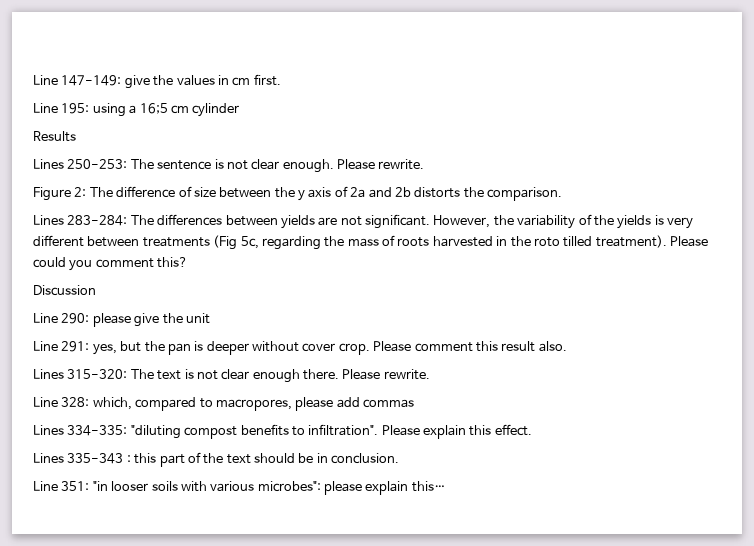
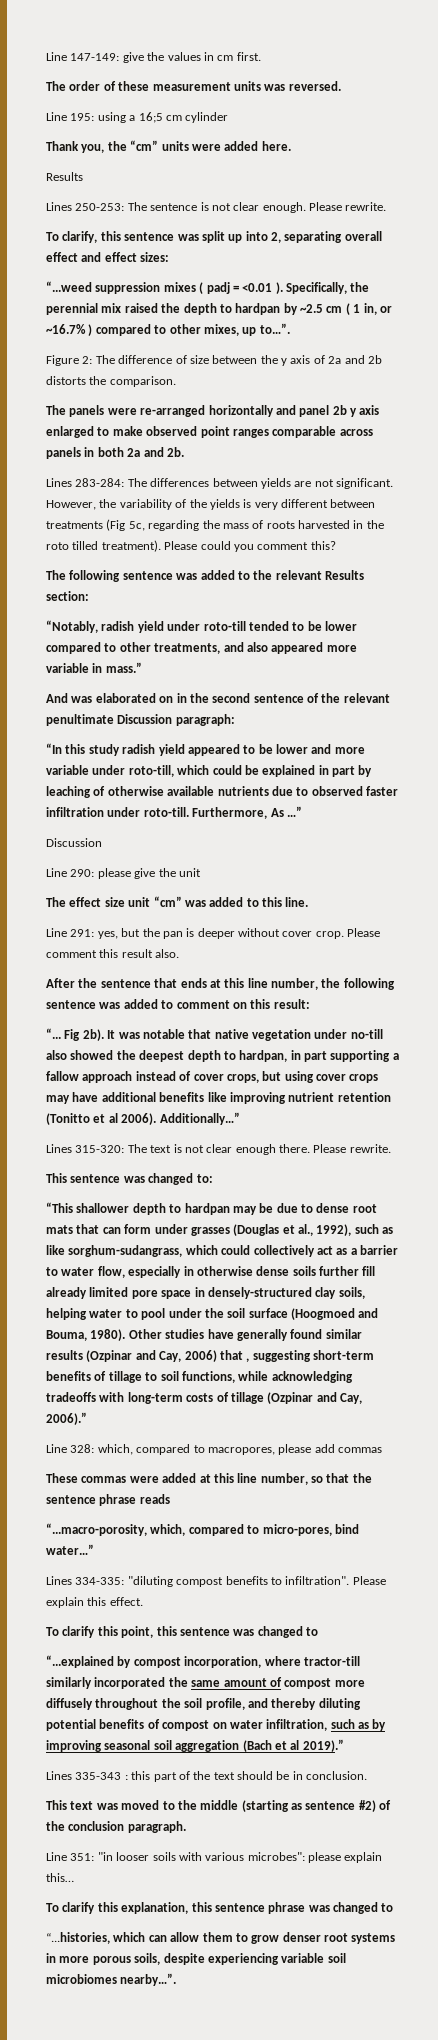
(281, 80) none -> [46,81,341,91] // The order of these measurement units was reversed.
(240, 110) none -> [46,140,291,153] // Thank you, the “cm” units were added here.
(425, 164) none -> [46,231,382,243] [46,252,170,262] [46,281,370,294] [46,303,392,315] [46,323,290,336] // To clarify, this sentence was split up into 2, separating overall effect and effect sizes: // “...weed suppression mixes ( padj = <0.01 ). Specifically, the perennial mix raised the depth to hardpan by ~2.5 cm ( 1 in, or ~16.7% ) compared to other mixes, up to…”.
(562, 194) none -> [46,405,380,417] [46,426,373,438] [46,447,184,459] // The panels were re-arranged horizontally and panel 2b y axis enlarged to make observed point ranges comparable across panels in both 2a and 2b.
(189, 262) none -> [46,570,364,582] [46,591,89,601] [46,620,357,633] [46,642,357,654] [46,662,142,673] [46,693,390,703] [46,714,235,726] [46,743,365,756] [46,765,373,777] [46,786,398,798] [46,806,302,819] // The following sentence was added to the relevant Results section: // “Notably, radish yield under roto-till tended to be lower compared to other treatments, and also appeared more variable in mass.” // And was elaborated on in the second sentence of the relevant penultimate Discussion paragraph: // “In this study radish yield appeared to be lower and more variable under roto-till, which could be explained in part by leaching of otherwise available nutrients due to observed faster infiltration under roto-till. Furthermore, As …”
(210, 318) none -> [46,896,309,907] // The effect size unit “cm” was added to this line.
(567, 346) none -> [46,978,395,990] [46,999,310,1009] [46,1028,383,1041] [46,1050,399,1062] [46,1071,379,1083] [46,1092,391,1104] [46,1112,240,1125] // After the sentence that ends at this line number, the following sentence was added to comment on this result: // “... Fig 2b). It was notable that native vegetation under no-till also showed the deepest depth to hardpan, in part supporting a fallow approach instead of cover crops, but using cover crops may have additional benefits like improving nutrient retention (Tonitto et al 2006). Additionally…”
(430, 374) none -> [46,1173,213,1185] [46,1202,377,1215] [46,1224,394,1236] [46,1245,398,1257] [46,1266,376,1278] [46,1287,365,1299] [46,1308,379,1320] [46,1329,362,1341] [46,1350,374,1362] [46,1371,353,1383] [46,1392,362,1404] [46,1412,87,1425] // This sentence was changed to: // “This shallower depth to hardpan may be due to dense root mats that can form under grasses (Douglas et al., 1992), such as like sorghum-sudangrass, which could collectively act as a barrier to water flow, especially in otherwise dense soils further fill already limited pore space in densely-structured clay soils, helping water to pool under the soil surface (Hoogmoed and Bouma, 1980). Other studies have generally found similar results (Ozpinar and Cay, 2006) that , suggesting short-term benefits of tillage to soil functions, while acknowledging tradeoffs with long-term costs of tillage (Ozpinar and Cay, 2006).”
(414, 403) none -> [46,1473,372,1485] [46,1494,170,1506] [46,1523,359,1536] [46,1544,94,1555] // These commas were added at this line number, so that the sentence phrase reads // “...macro-porosity, which, compared to micro-pores, bind water…”
(532, 430) none -> [46,1626,318,1638] [46,1655,360,1668] [46,1677,365,1689] [46,1698,361,1710] [46,1719,387,1731] [46,1739,344,1752] // To clarify this point, this sentence was changed to // “...explained by compost incorporation, where tractor-till similarly incorporated the same amount of compost more diffusely throughout the soil profile, and thereby diluting potential benefits of compost on water infiltration, such as by improving seasonal soil aggregation (Bach et al 2019).”
(400, 458) none -> [46,1800,392,1812] [46,1821,186,1833] // This text was moved to the middle (starting as sentence #2) of the conclusion paragraph.
(446, 486) none -> [46,1902,394,1914] [46,1932,396,1944] [46,1953,346,1965] [46,1973,177,1986] // To clarify this explanation, this sentence phrase was changed to // “...histories, which can allow them to grow denser root systems in more porous soils, despite experiencing variable soil microbiomes nearby…”.

